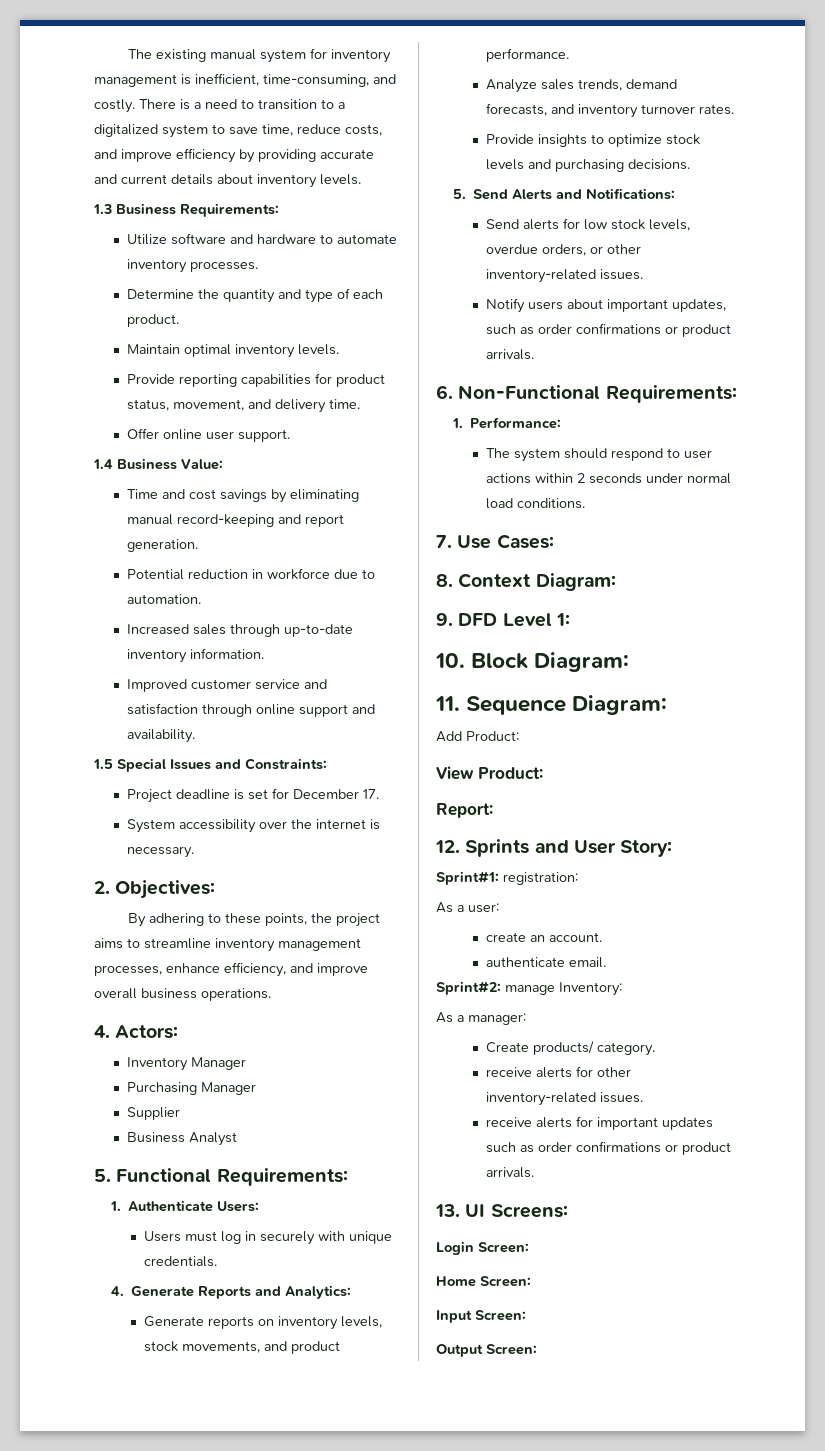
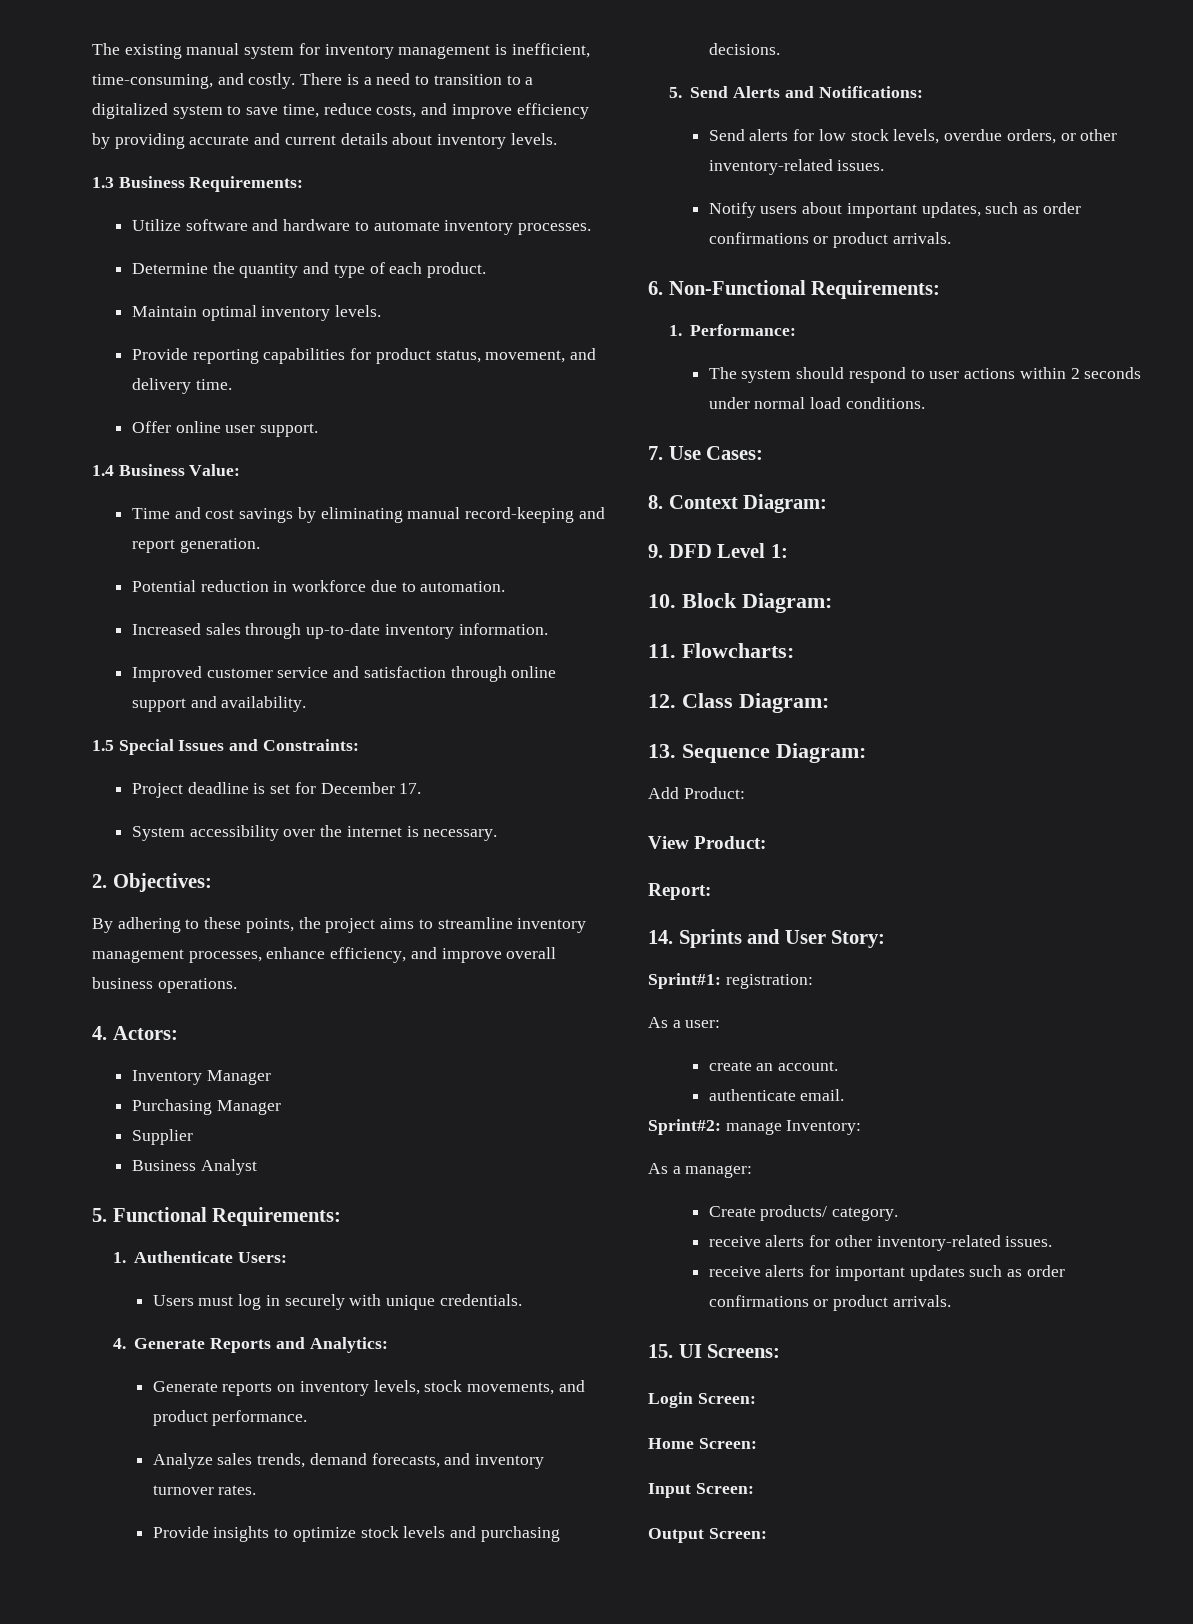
(460, 703) none -> [682,643,794,658] [648,693,829,713] [648,744,676,758] Flowcharts: // 12. Class Diagram: // 13.
[435,840,460,853] 12. -> [648,930,673,944] 14.
[435,1204,460,1217] 13. -> [648,1344,673,1358] 15.

